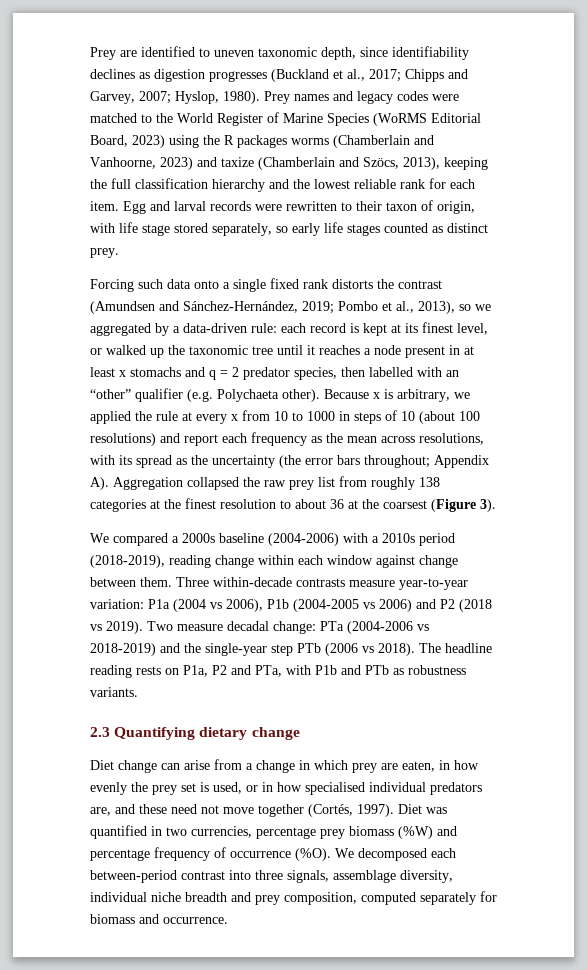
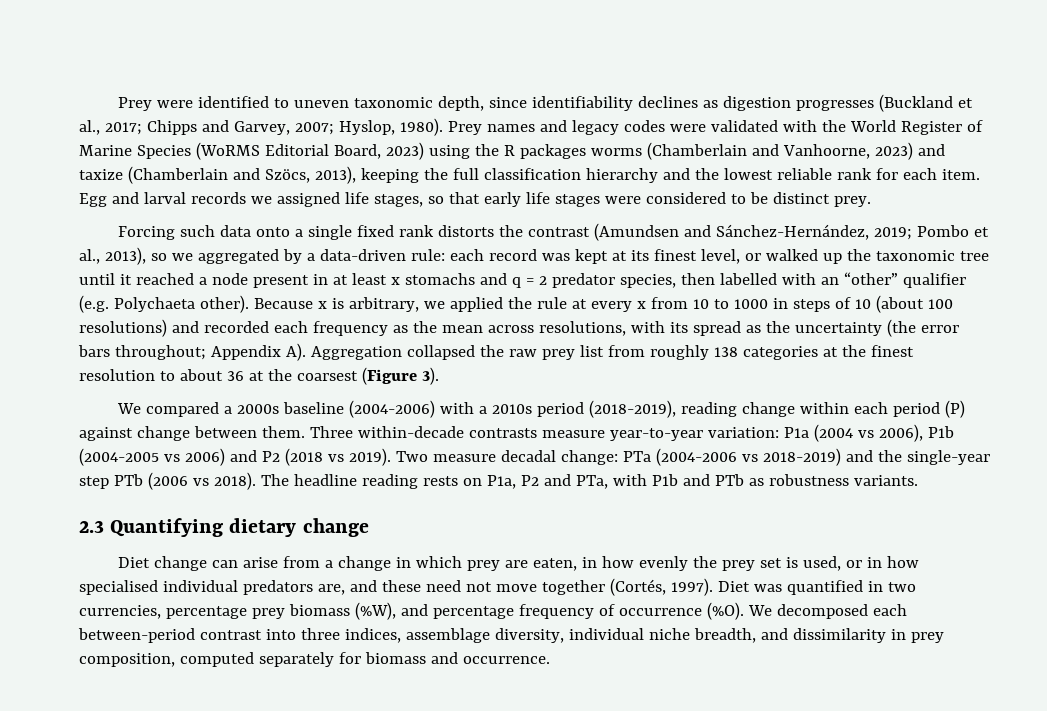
[90,47,137,60] Prey are -> [117,97,193,111] Prey were
[90,113,152,123] matched to -> [710,120,817,132] validated with
[255,200,475,214] [90,222,443,236] were rewritten to their taxon of origin, with life stage stored separately, so early life stages counted as -> [250,192,768,207] we assigned life stages, so that early life stages were considered to be
[350,323,359,333] is -> [541,253,570,261] was
[319,345,360,355] reaches -> [135,273,194,285] reached
[184,434,218,446] report -> [203,321,269,333] recorded
[327,555,373,565] window -> [892,400,965,418] period (P)
[398,826,433,839] (%W) -> [354,602,396,620] (%W),
[287,870,329,883] signals, -> [344,628,401,643] indices,
[185,892,251,902] breadth and -> [693,628,906,643] breadth, and dissimilarity in

